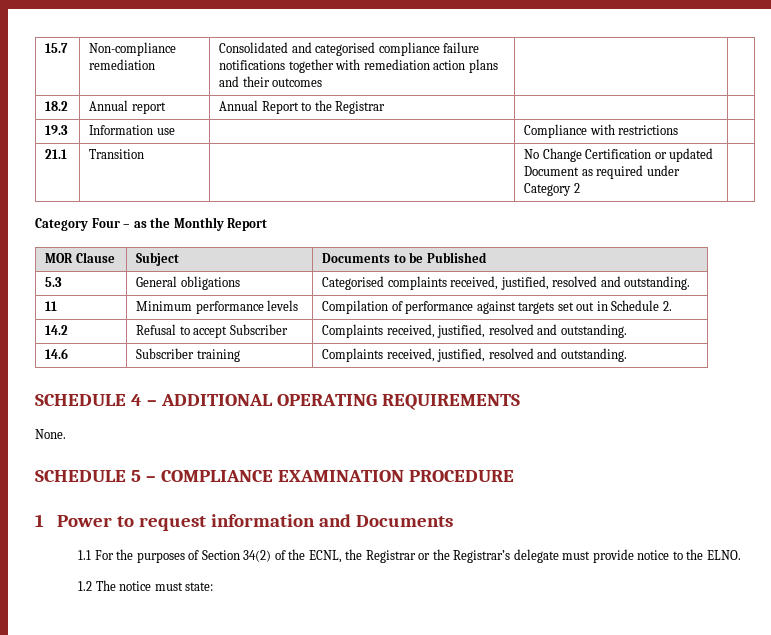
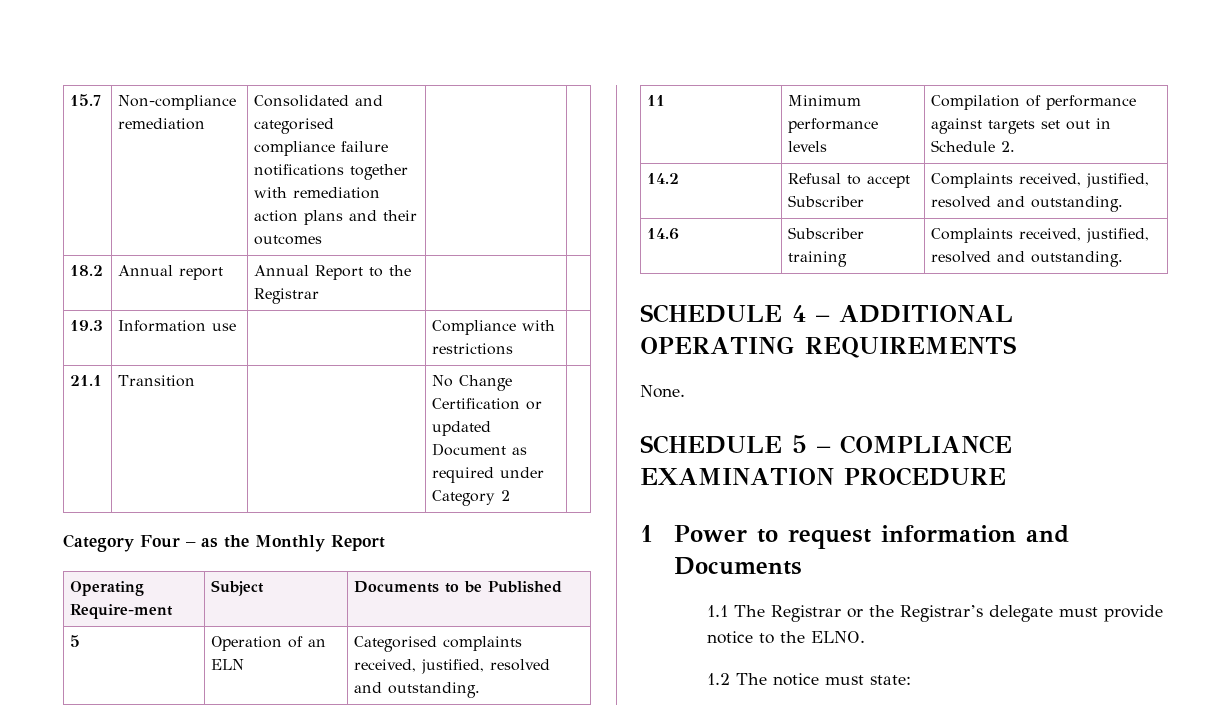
[45,252,115,263] MOR Clause -> [70,581,145,596] [70,604,174,619] Operating Require-ment
[45,277,63,287] [136,276,240,290] 5.3 | General obligations -> [70,635,81,647] [211,636,327,651] [211,659,245,670] 5 | Operation of an ELN
[94,549,363,563] For the purposes of Section 34(2) of the ECNL, the -> [734,605,766,617] The

